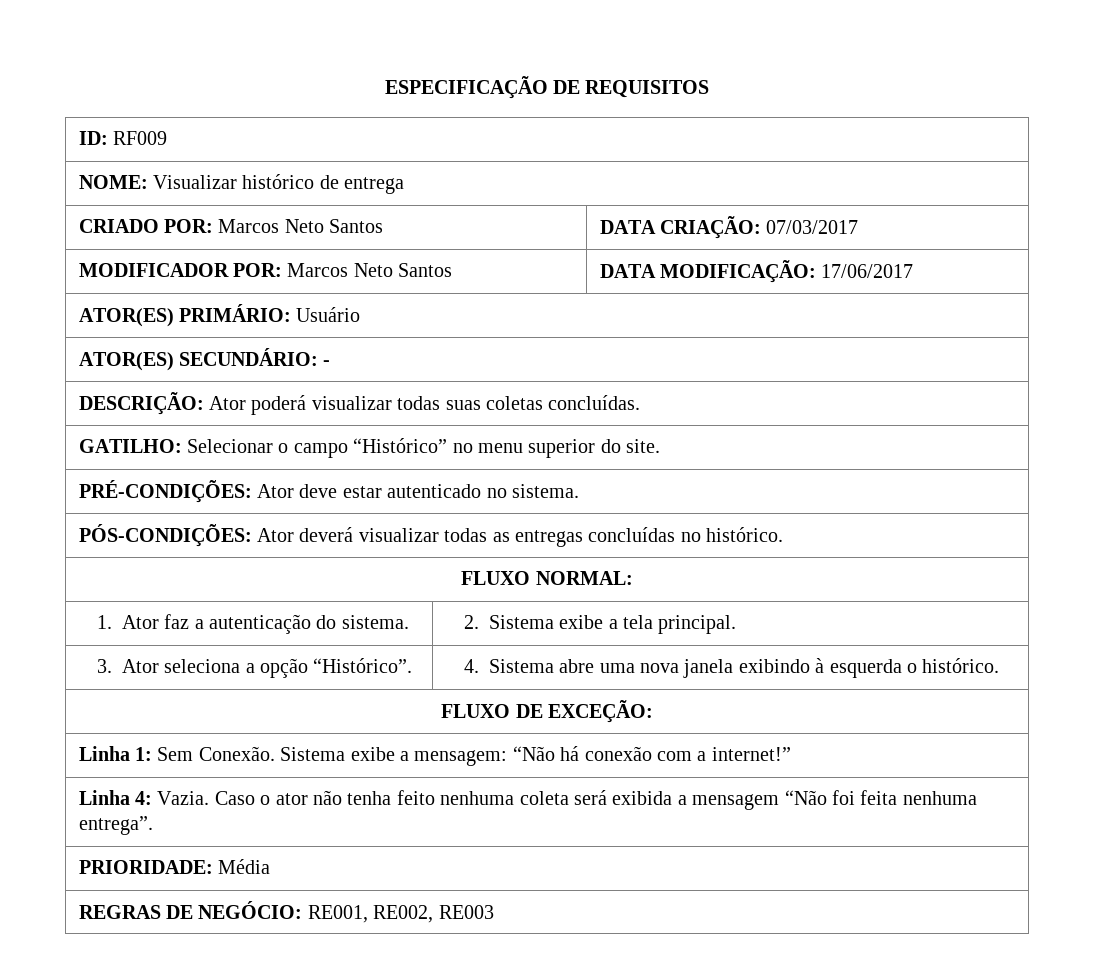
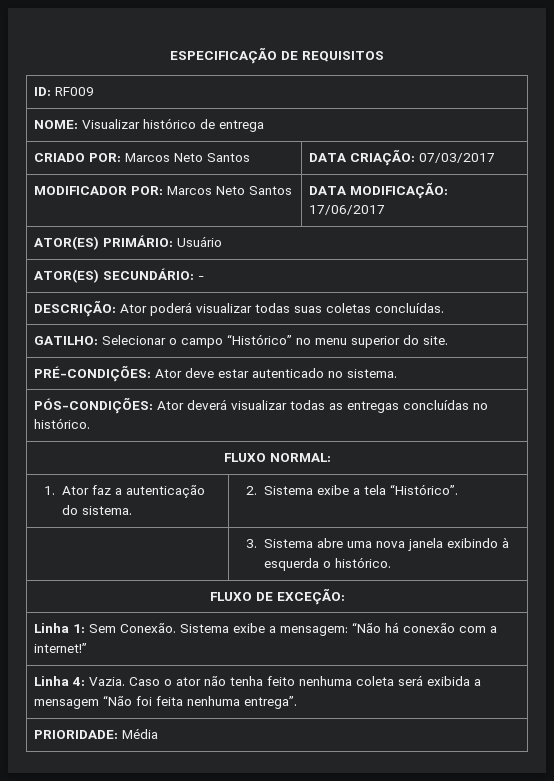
[658,615,737,634] [96,658,413,678] [463,659,479,673] principal. // 3. Ator seleciona a opção “Histórico”. | 4. -> [389,484,458,495] [246,539,258,548] “Histórico”. // | 3.
[78,901,494,923] // REGRAS DE NEGÓCIO: RE001, RE002, RE003 -> (159, 733) none

